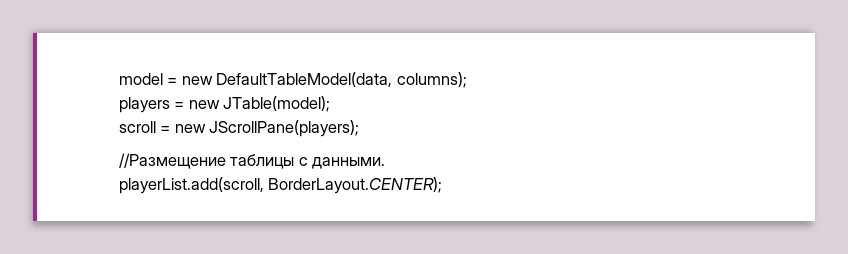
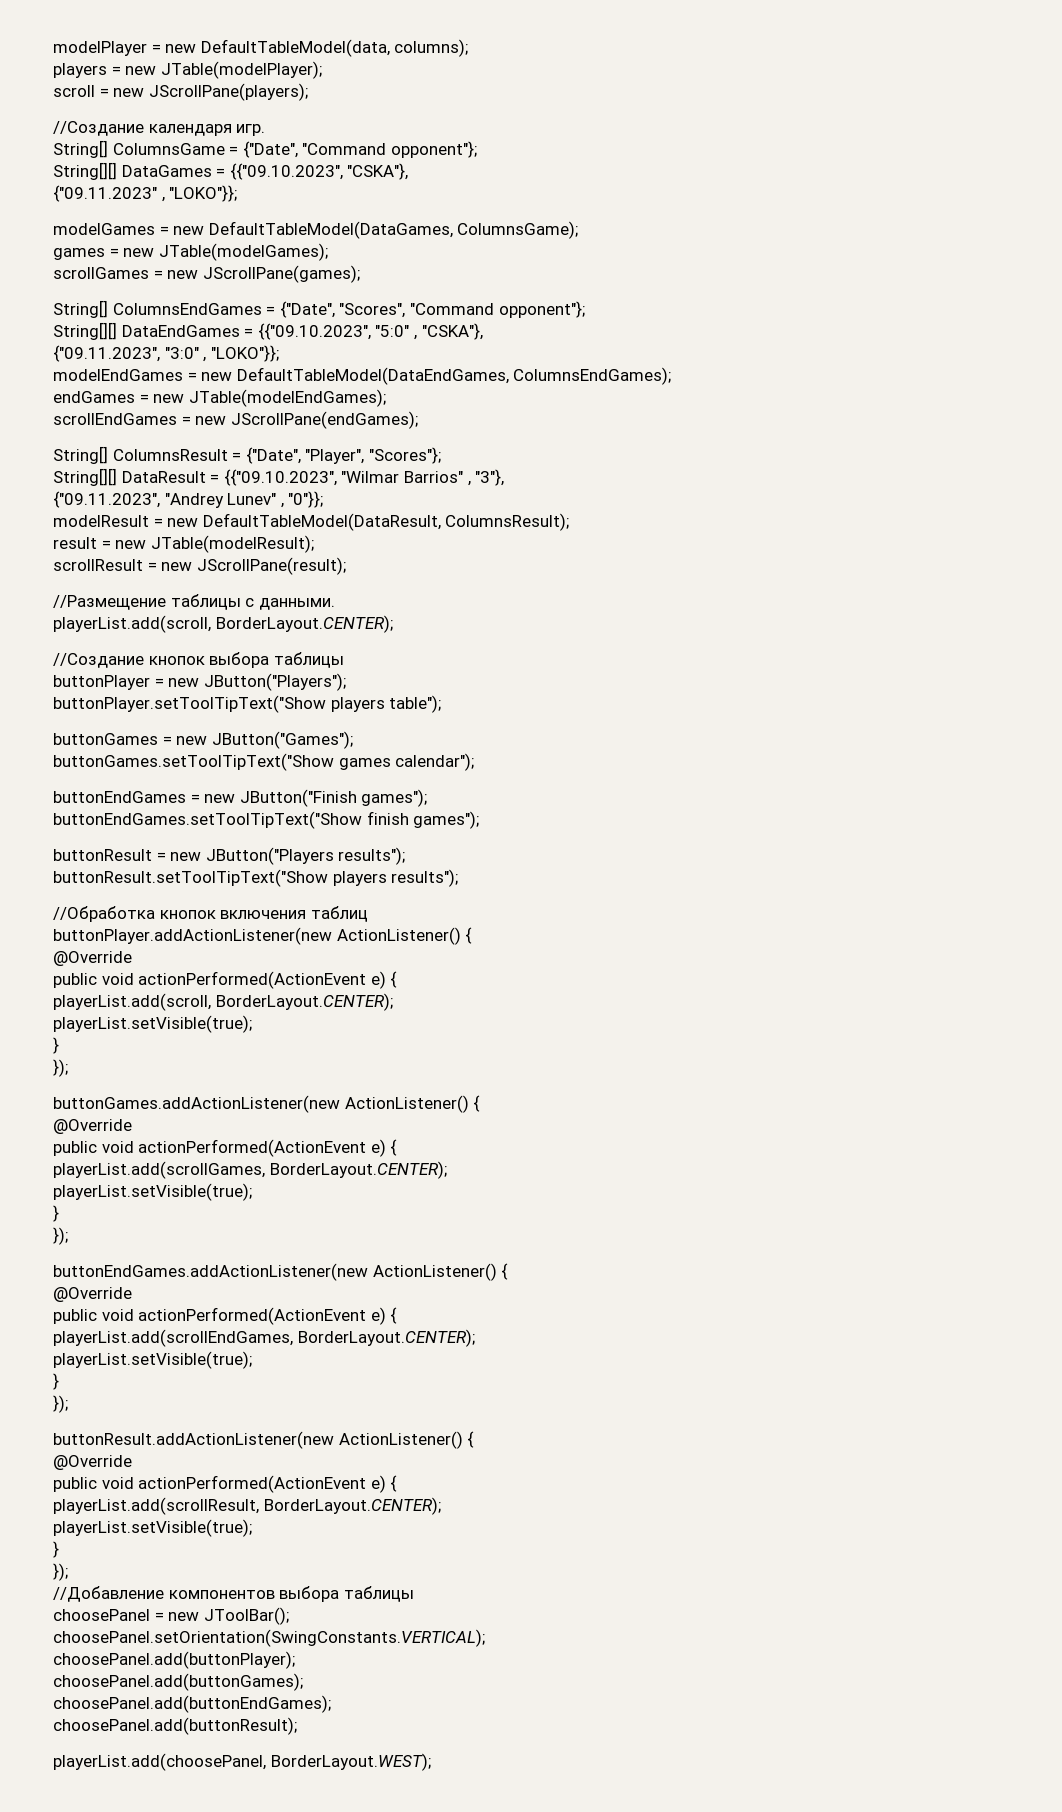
[119,73,163,85] model -> [53,41,147,56] modelPlayer
[223,96,331,112] JTable(model); -> [160,61,322,79] JTable(modelPlayer);
(360, 128) none -> [53,121,266,136] [53,140,477,158] [53,162,409,180] [53,185,238,202] [53,221,579,239] [53,243,328,261] [53,265,360,283] [53,300,585,318] [53,322,483,340] [53,345,279,362] [53,367,672,385] [53,389,386,407] [53,411,418,429] [53,446,441,464] [53,468,505,486] [53,491,324,508] [53,513,570,531] [53,535,314,553] [53,557,346,575] // //Создание календаря игр. // String[] ColumnsGame = {"Date", "Command opponent"}; // String[][] DataGames = {{"09.10.2023", "CSKA"}, // {"09.11.2023" , "LOKO"}}; // modelGames = new DefaultTableModel(DataGames, ColumnsGame); // games = new JTable(modelGames); // scrollGames = new JScrollPane(games); // String[] ColumnsEndGames = {"Date", "Scores", "Command opponent"}; // String[][] DataEndGames = {{"09.10.2023", "5:0" , "CSKA"}, // {"09.11.2023", "3:0" , "LOKO"}}; // modelEndGames = new DefaultTableModel(DataEndGames, ColumnsEndGames); // endGames = new JTable(modelEndGames); // scrollEndGames = new JScrollPane(endGames); // String[] ColumnsResult = {"Date", "Player", "Scores"}; // String[][] DataResult = {{"09.10.2023", "Wilmar Barrios" , "3"}, // {"09.11.2023", "Andrey Lunev" , "0"}}; // modelResult = new DefaultTableModel(DataResult, ColumnsResult); // result = new JTable(modelResult); // scrollResult = new JScrollPane(result);
(443, 185) none -> [53,652,344,668] [53,673,346,691] [53,695,442,713] [53,731,353,749] [53,753,475,771] [53,789,428,807] [53,811,480,829] [53,847,406,865] [53,869,459,887] [53,906,368,922] [53,927,473,945] [53,951,132,966] [53,971,398,989] [53,993,393,1011] [53,1015,252,1033] [53,1037,59,1054] [53,1059,68,1077] [53,1095,481,1113] [53,1119,132,1134] [53,1139,398,1157] [53,1161,447,1179] [53,1183,252,1201] [53,1205,59,1222] [53,1227,68,1245] [53,1263,509,1281] [53,1287,132,1302] [53,1307,398,1325] [53,1329,475,1347] [53,1351,252,1369] [53,1373,59,1390] [53,1395,68,1413] [53,1431,475,1449] [53,1455,132,1470] [53,1475,398,1493] [53,1497,441,1515] [53,1519,252,1537] [53,1541,59,1558] [53,1563,68,1581] [53,1586,414,1602] [53,1607,289,1625] [53,1629,485,1647] [53,1651,295,1669] [53,1673,303,1691] [53,1695,331,1713] [53,1717,297,1735] [53,1753,431,1771] // //Создание кнопок выбора таблицы // buttonPlayer = new JButton("Players"); // buttonPlayer.setToolTipText("Show players table"); // buttonGames = new JButton("Games"); // buttonGames.setToolTipText("Show games calendar"); // buttonEndGames = new JButton("Finish games"); // buttonEndGames.setToolTipText("Show finish games"); // buttonResult = new JButton("Players results"); // buttonResult.setToolTipText("Show players results"); // //Обработка кнопок включения таблиц // buttonPlayer.addActionListener(new ActionListener() { // @Override // public void actionPerformed(ActionEvent e) { // playerList.add(scroll, BorderLayout.CENTER); // playerList.setVisible(true); // } // }); // buttonGames.addActionListener(new ActionListener() { // @Override // public void actionPerformed(ActionEvent e) { // playerList.add(scrollGames, BorderLayout.CENTER); // playerList.setVisible(true); // } // }); // buttonEndGames.addActionListener(new ActionListener() { // @Override // public void actionPerformed(ActionEvent e) { // playerList.add(scrollEndGames, BorderLayout.CENTER); // playerList.setVisible(true); // } // }); // buttonResult.addActionListener(new ActionListener() { // @Override // public void actionPerformed(ActionEvent e) { // playerList.add(scrollResult, BorderLayout.CENTER); // playerList.setVisible(true); // } // }); // //Добавление компонентов выбора таблицы // choosePanel = new JToolBar(); // choosePanel.setOrientation(SwingConstants.VERTICAL); // choosePanel.add(buttonPlayer); // choosePanel.add(buttonGames); // choosePanel.add(buttonEndGames); // choosePanel.add(buttonResult); // playerList.add(choosePanel, BorderLayout.WEST);

